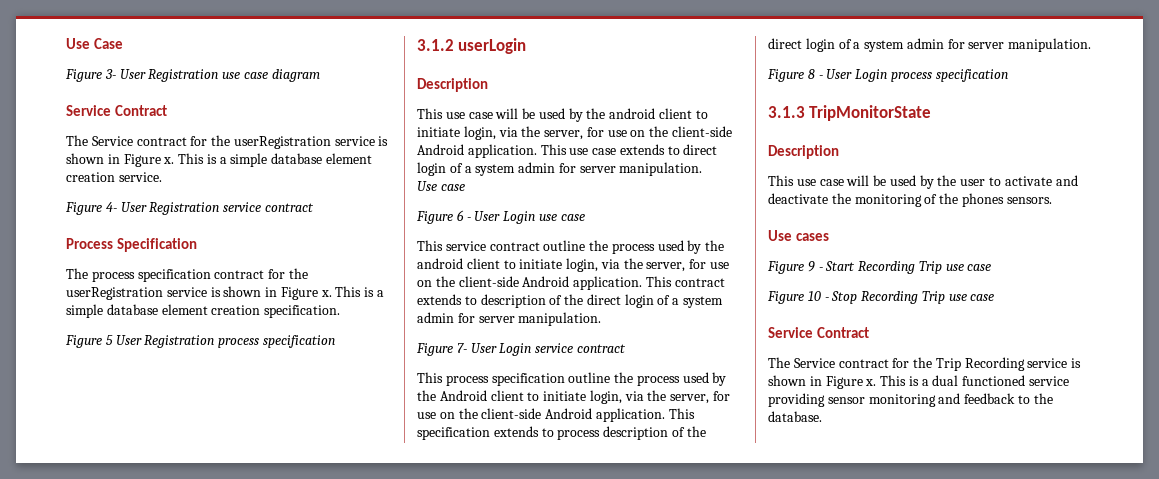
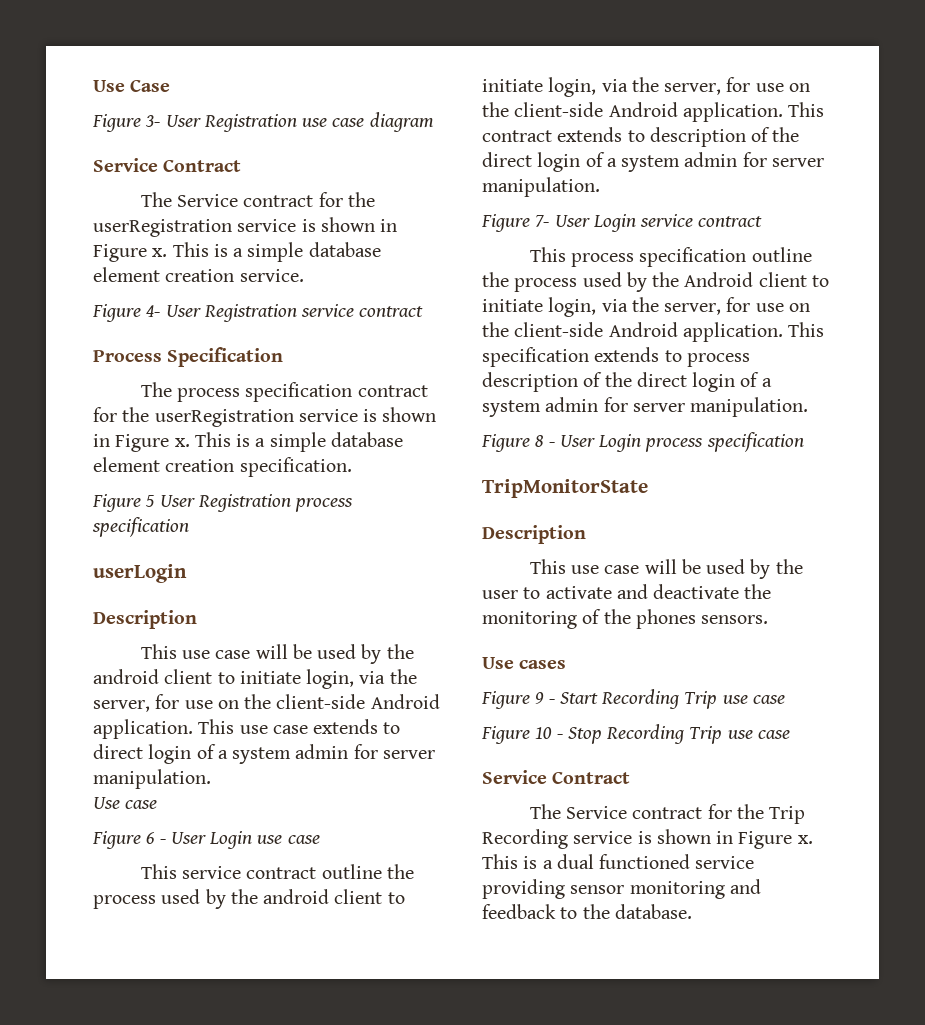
[417,39,454,51] 3.1.2 -> (189, 527) none
[768,106,805,118] 3.1.3 -> (804, 442) none

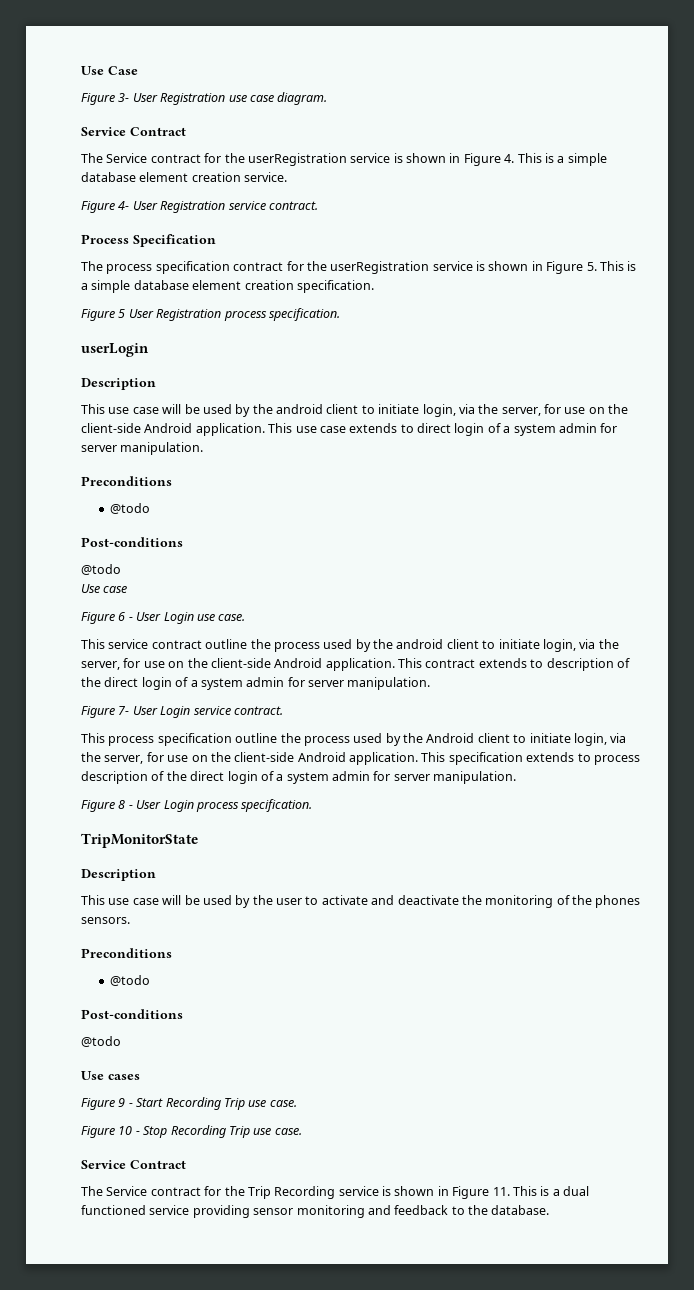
[369,112,434,132] diagram -> [277,92,328,105] diagram.
[152,248,168,257] x. -> [504,154,515,163] 4.
[359,306,424,317] contract -> [268,201,318,210] contract.
[174,438,190,447] x. -> [586,262,597,271] 5.
[92,517,189,537] specification -> [268,308,340,321] specification.
(211, 779) none -> [81,476,172,486] [109,503,150,514] [81,537,183,547] [81,564,121,575] // Preconditions // @todo // Post-conditions // @todo
[287,835,320,844] case -> [218,614,246,621] case.
[698,216,763,227] contract -> [233,706,283,715] contract.
[706,432,804,452] specification -> [241,799,313,812] specification.
(769, 619) none -> [81,948,172,958] [109,975,150,986] [81,1009,183,1019] [81,1036,121,1047] // Preconditions // @todo // Post-conditions // @todo
[752,695,785,704] case -> [269,1100,297,1107] case.
[757,730,790,739] case -> [274,1128,302,1135] case.
[797,835,813,844] x. -> [492,1187,510,1196] 11.

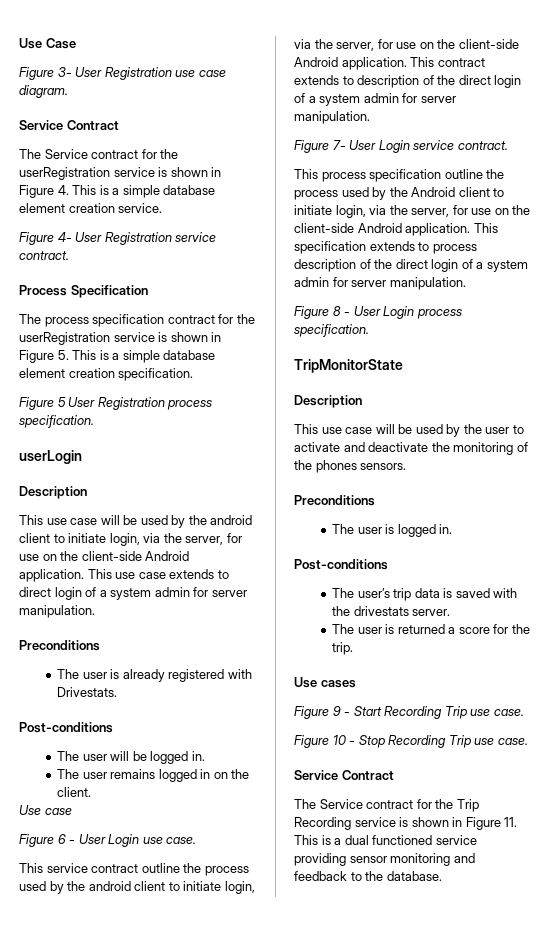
[109,503,150,514] [81,537,183,547] [81,564,121,575] @todo // Post-conditions // @todo -> [57,669,252,682] [57,687,118,697] [19,722,113,733] [57,751,205,764] [57,769,250,782] [57,787,92,797] The user is already registered with Drivestats. // Post-conditions // The user will be logged in. // The user remains logged in on the client.
[109,975,150,986] [81,1009,183,1019] [81,1036,121,1047] @todo // Post-conditions // @todo -> [332,524,453,537] [294,559,388,570] [332,588,518,601] [332,606,451,616] [332,624,530,634] [332,642,354,655] The user is logged in. // Post-conditions // The user’s trip data is saved with the drivestats server. // The user is returned a score for the trip.

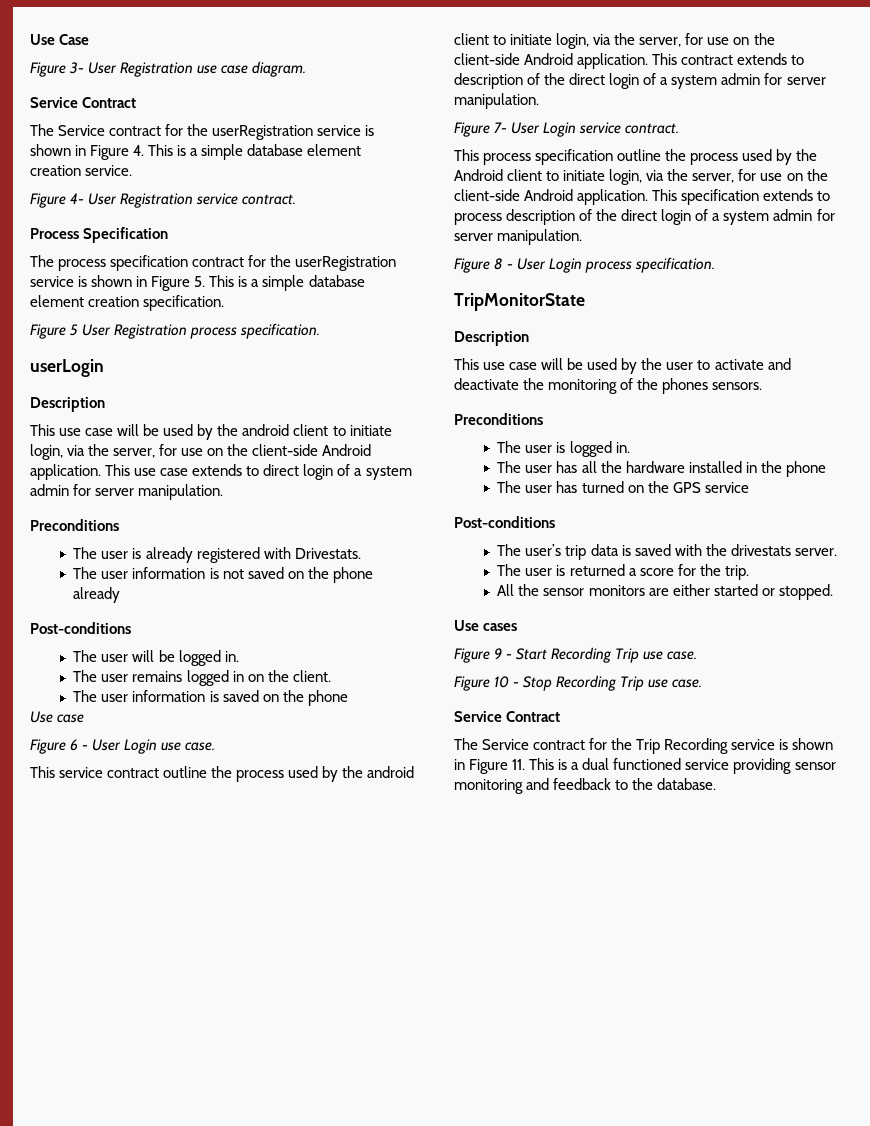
(118, 692) none -> [73,567,373,583] [73,587,121,603] // The user information is not saved on the phone already
(92, 792) none -> [73,690,348,706] // The user information is saved on the phone
(453, 529) none -> [497,461,826,477] [497,481,749,493] // The user has all the hardware installed in the phone // The user has turned on the GPS service
(354, 648) none -> [497,584,833,600] // All the sensor monitors are either started or stopped.

